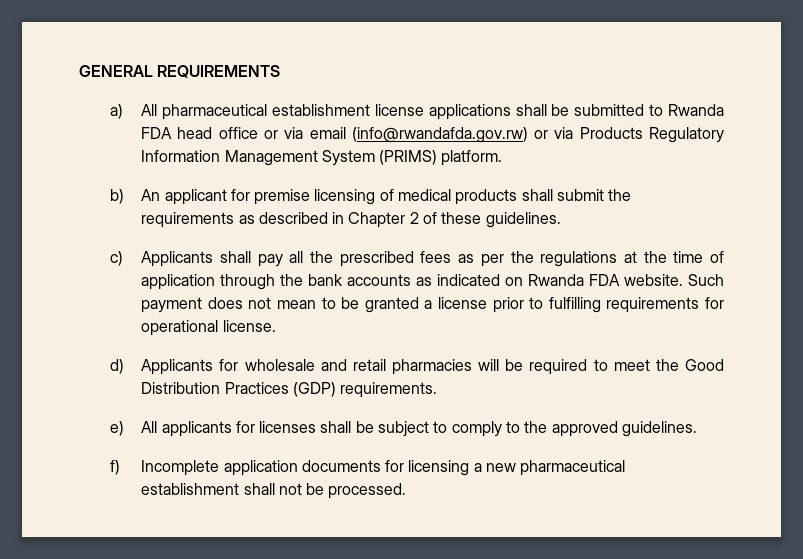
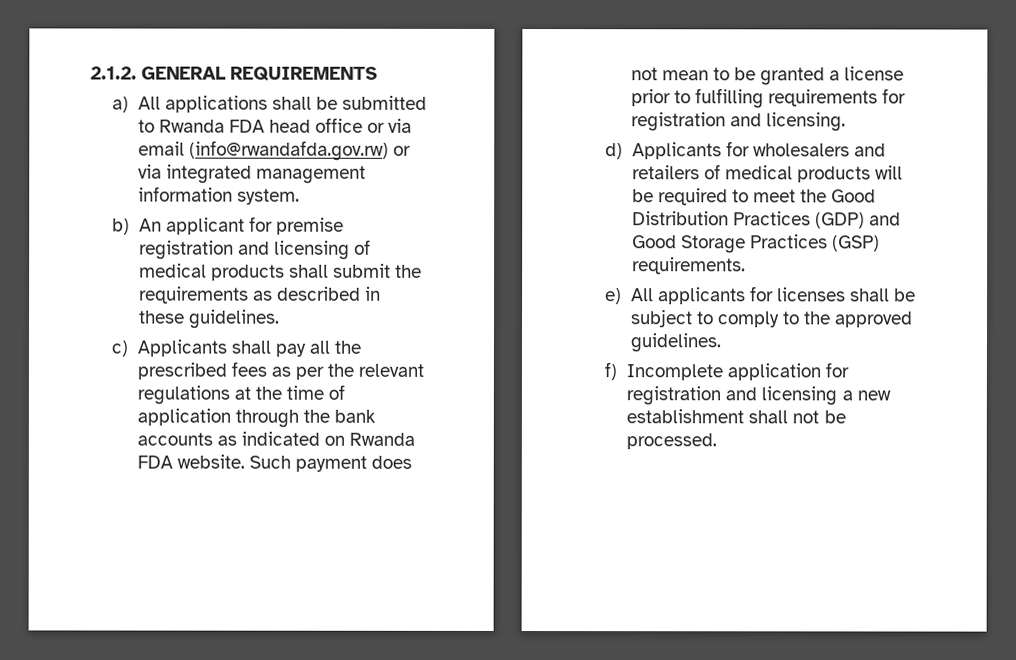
(79, 71) none -> [90,66,137,80] 2.1.2.
[162,104,424,120] pharmaceutical establishment license -> (161, 103) none
[579,127,725,143] [141,150,503,166] Products Regulatory Information Management System (PRIMS) platform. -> [165,164,366,184] [137,186,300,205] integrated management information system.
(311, 197) none -> [138,240,270,260] registration and
[348,212,438,228] Chapter 2 of -> (381, 293) none
(534, 257) none -> [358,363,425,377] relevant
[141,320,276,336] operational license. -> [630,112,846,132] registration and licensing.
[244,359,472,375] wholesale and retail pharmacies -> [752,143,886,157] [631,164,871,183] wholesalers and retailers of medical products
(336, 389) none -> [868,212,901,226] [631,234,880,254] and Good Storage Practices (GSP)
[301,460,405,472] documents for -> [825,362,850,378] [626,386,758,406] for registration and
[520,460,626,476] pharmaceutical -> (891, 395) none

